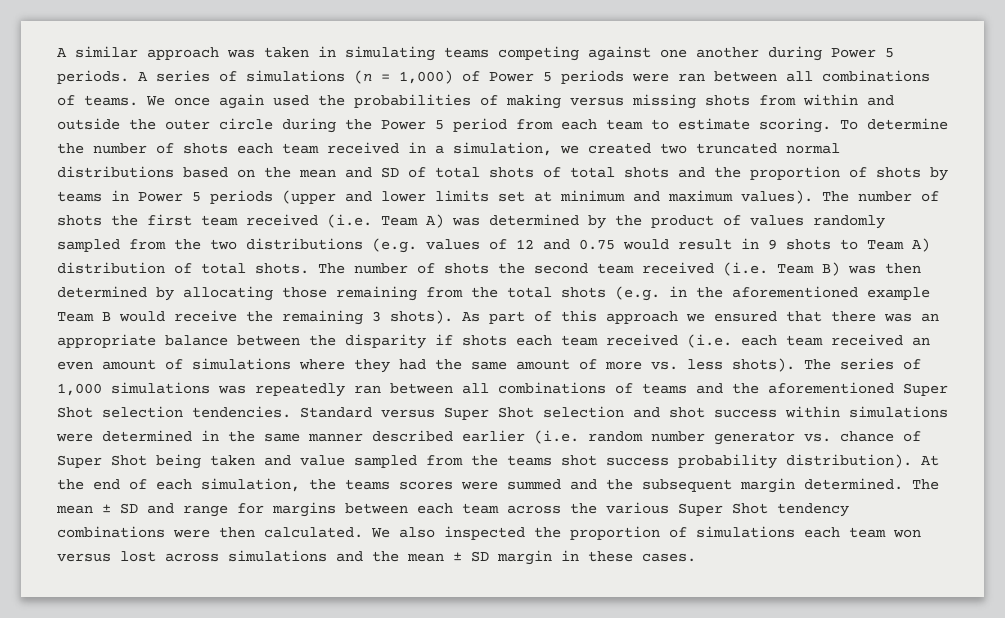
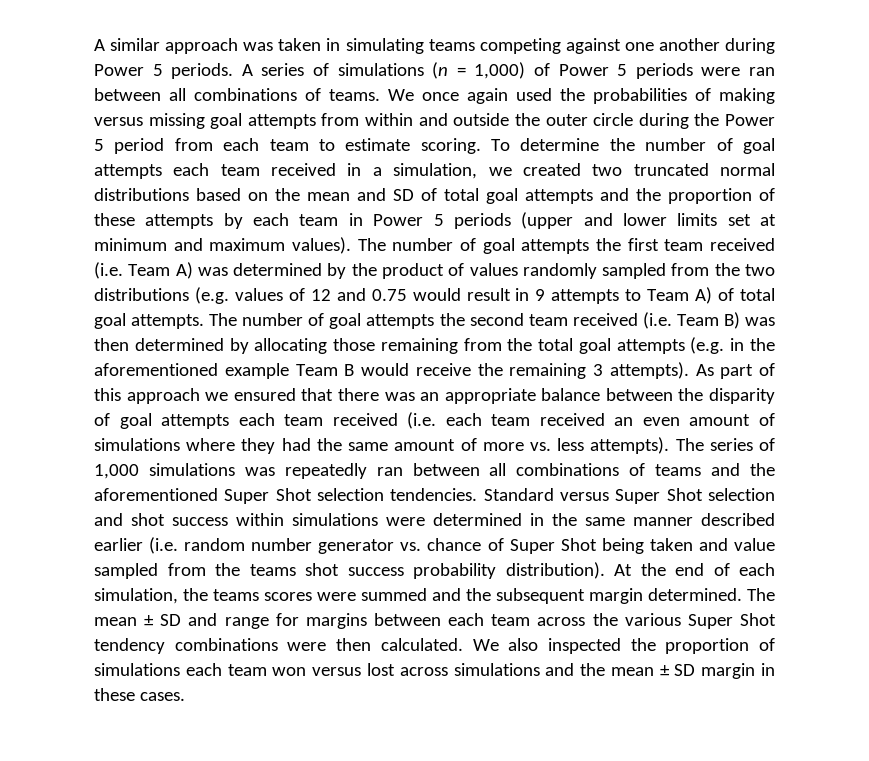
[705,95,750,106] shots -> [210,113,316,129] goal attempts
[183,143,228,154] shots -> [742,138,775,154] [94,164,162,179] goal attempts
[489,166,948,181] [57,191,102,202] shots of total shots and the proportion of shots by teams -> [486,188,775,204] [94,213,339,229] goal attempts and the proportion of these attempts by each team
[57,215,102,226] shots -> [482,238,590,254] goal attempts
[786,239,831,250] shots -> [551,289,620,304] attempts
[57,262,489,274] distribution of total shots. The number of shots -> [718,288,775,301] [94,313,435,329] of total goal attempts. The number of goal attempts
[561,287,606,298] shots -> [578,338,685,354] goal attempts
[390,310,453,324] shots). -> [609,362,689,379] attempts).
[435,334,507,346] if shots -> [94,413,230,429] of goal attempts
[732,358,795,372] shots). -> [590,437,670,454] attempts).

